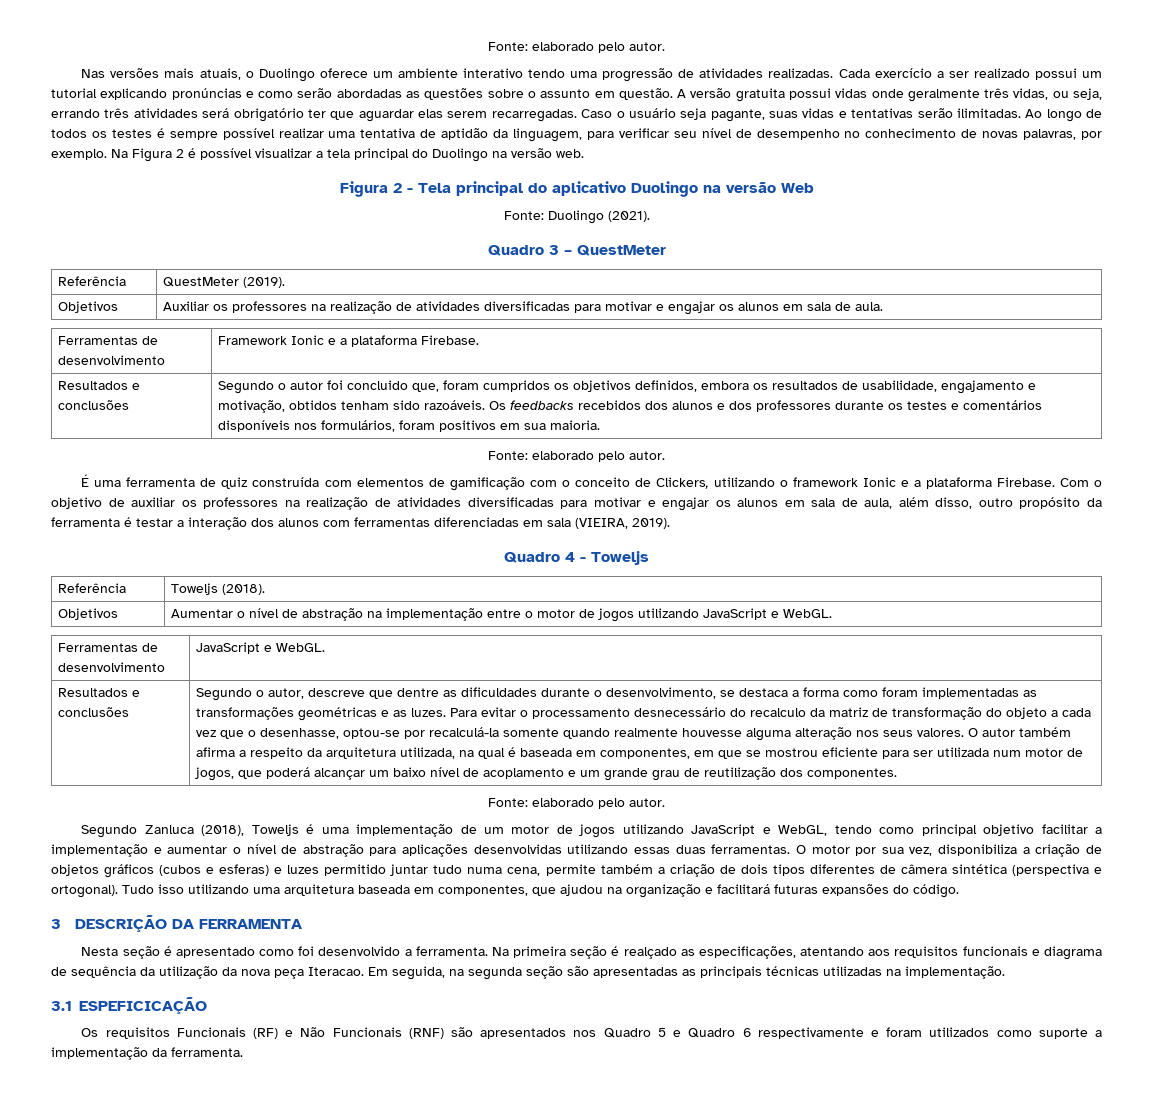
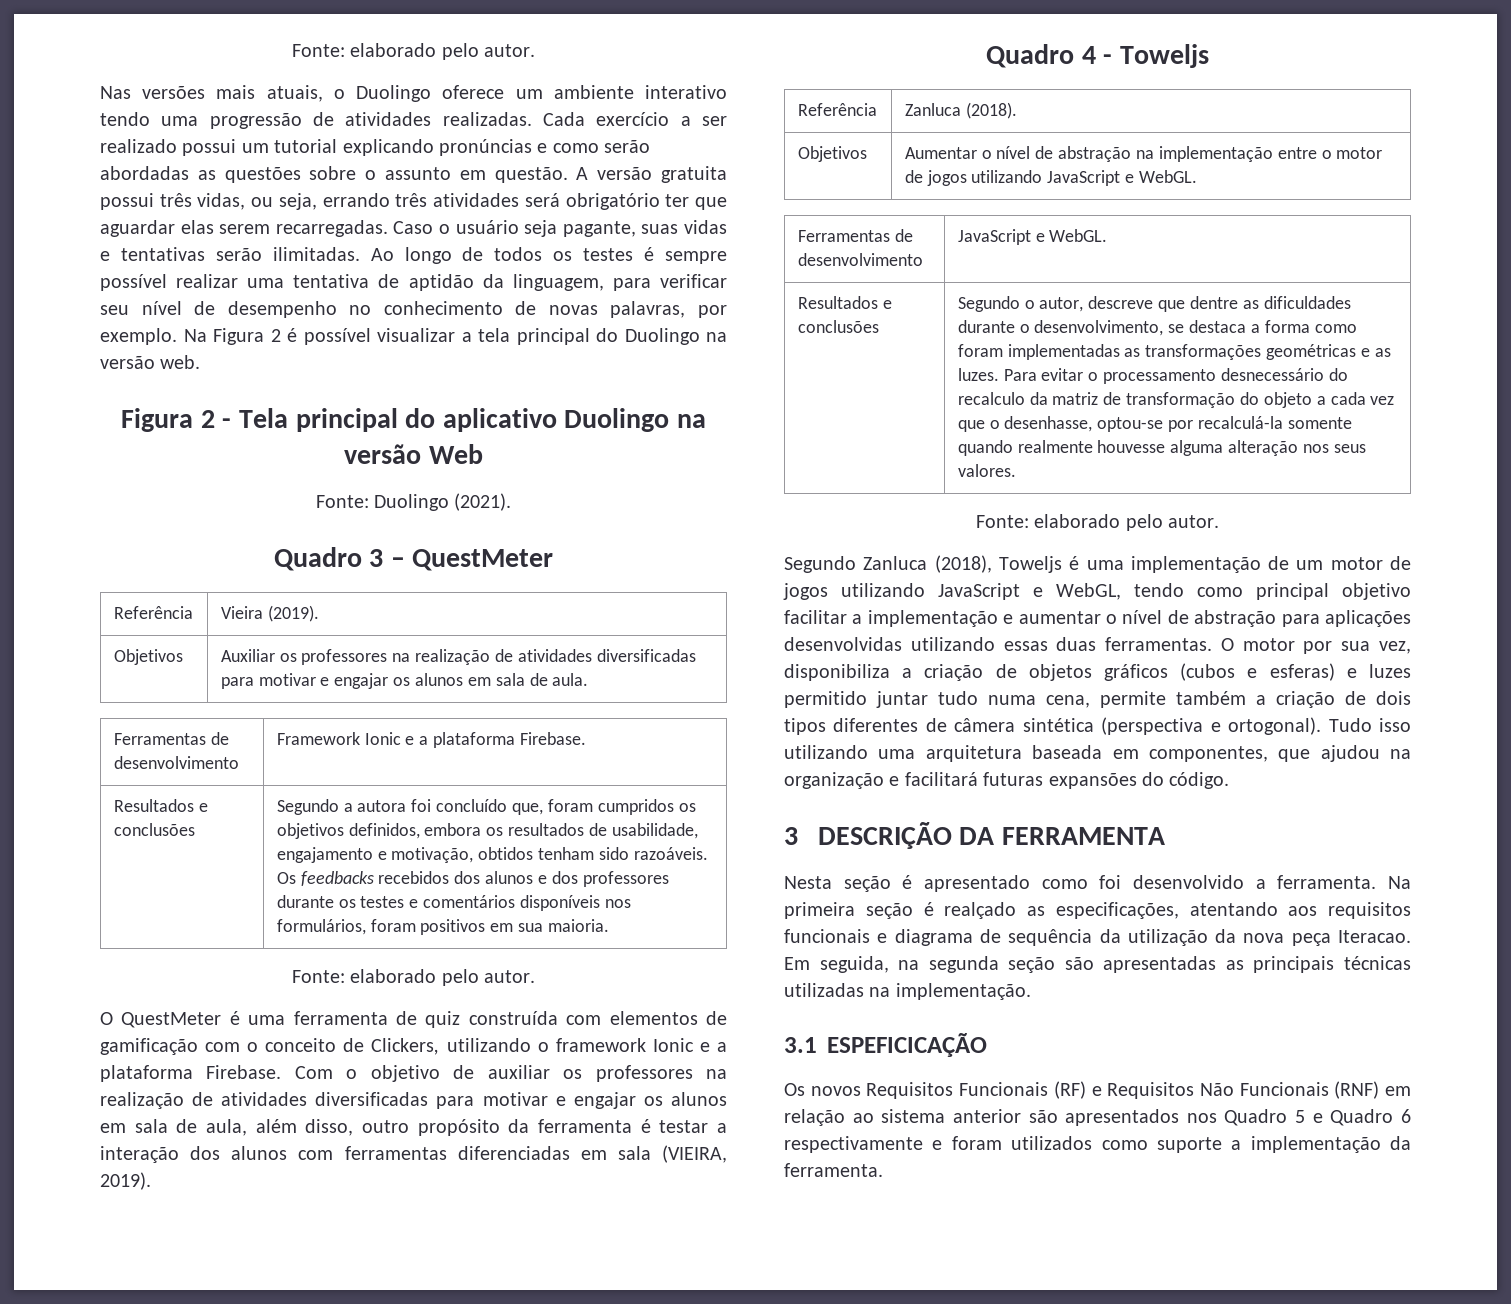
[835,88,980,102] vidas onde geralmente -> (154, 201) none
[163,277,240,287] QuestMeter -> [220,606,263,619] Vieira
[278,380,409,390] o autor foi concluido -> [343,799,508,812] a autora foi concluído
[81,474,90,487] É -> [100,1011,240,1028] O QuestMeter é
[171,583,219,595] Toweljs -> [904,103,961,116] Zanluca
[968,727,1072,737] [196,747,1084,759] [195,767,898,781] O autor também afirma a respeito da arquitetura utilizada, na qual é baseada em componentes, em que se mostrou eficiente para ser utilizada num motor de jogos, que poderá alcançar um baixo nível de acoplamento e um grande grau de reutilização dos componentes. -> (1016, 470) none
[105,1027,170,1039] requisitos -> [810,1082,954,1099] novos Requisitos
(294, 1033) none -> [1107,1082,1195,1099] Requisitos
(444, 1033) none -> [1385,1086,1411,1096] [784,1109,1021,1126] em relação ao sistema anterior

